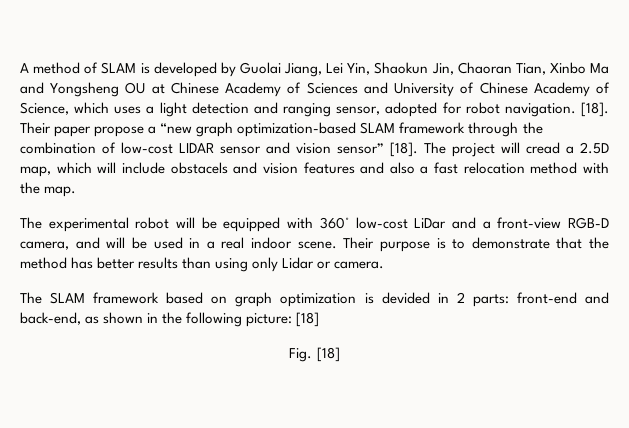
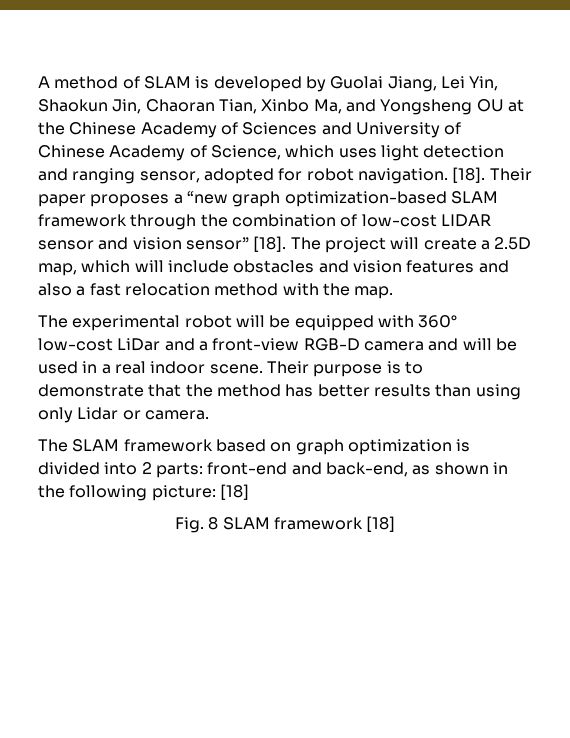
[590,63,609,74] Ma -> [313,99,342,114] Ma,
(165, 89) none -> [38,122,65,135] the
[146,106,155,114] a -> (377, 153) none
[94,126,145,137] propose -> [90,194,170,207] proposes
[526,142,560,154] cread -> [423,237,477,250] create
[170,162,228,174] obstacels -> [233,260,315,273] obstacles
[20,241,69,250] camera, -> [363,341,424,351] camera
[381,292,449,304] devided in -> [38,462,138,475] divided into
(313, 355) none -> [208,517,363,530] 8 SLAM framework

